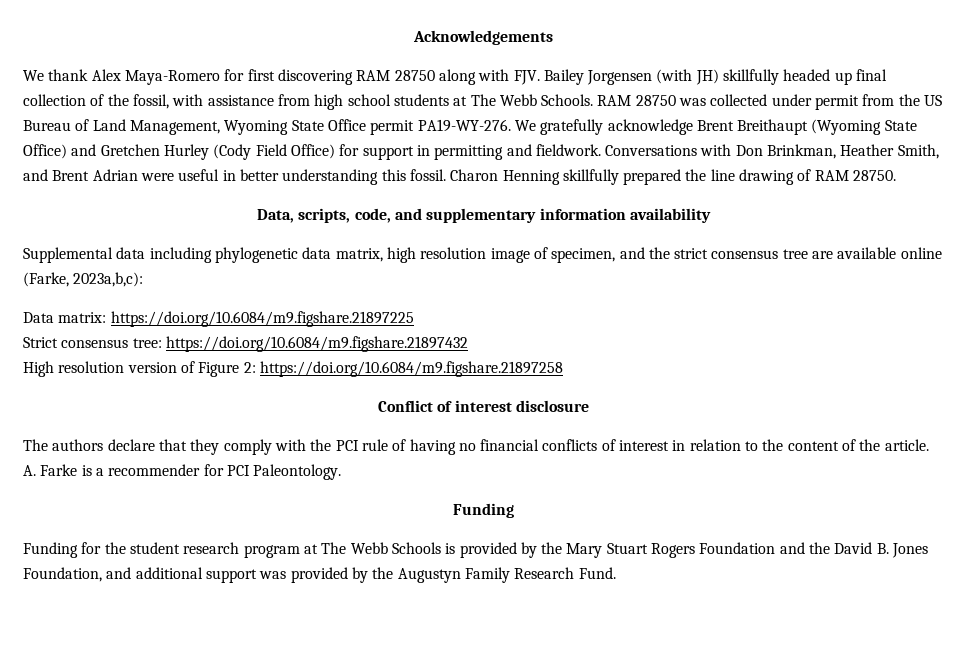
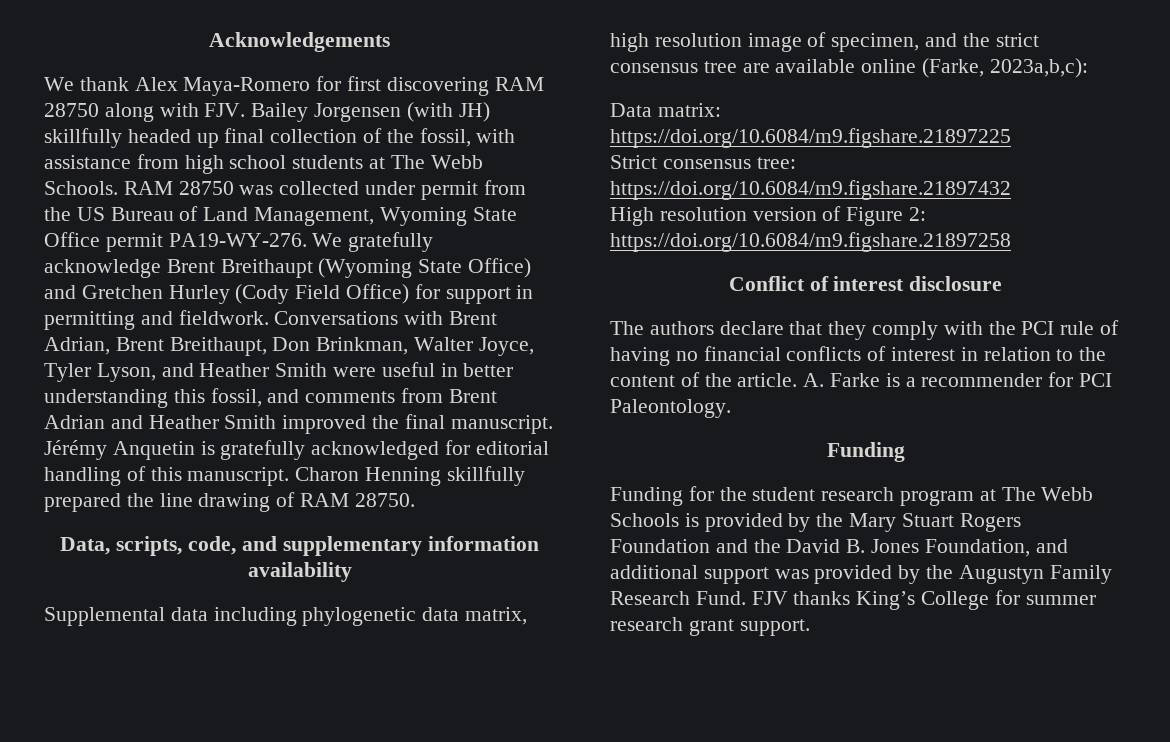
[735,144,939,159] [23,169,138,181] Don Brinkman, Heather Smith, and Brent Adrian -> [449,311,498,325] [44,337,534,356] [44,363,328,382] Brent Adrian, Brent Breithaupt, Don Brinkman, Walter Joyce, Tyler Lyson, and Heather Smith
[409,169,446,181] fossil. -> [210,388,497,407] [44,414,553,434] [44,440,549,460] [44,466,290,486] fossil, and comments from Brent Adrian and Heather Smith improved the final manuscript. Jérémy Anquetin is gratefully acknowledged for editorial handling of this manuscript.
(616, 573) none -> [751,590,1096,610] [610,617,810,636] FJV thanks King’s College for summer research grant support.

